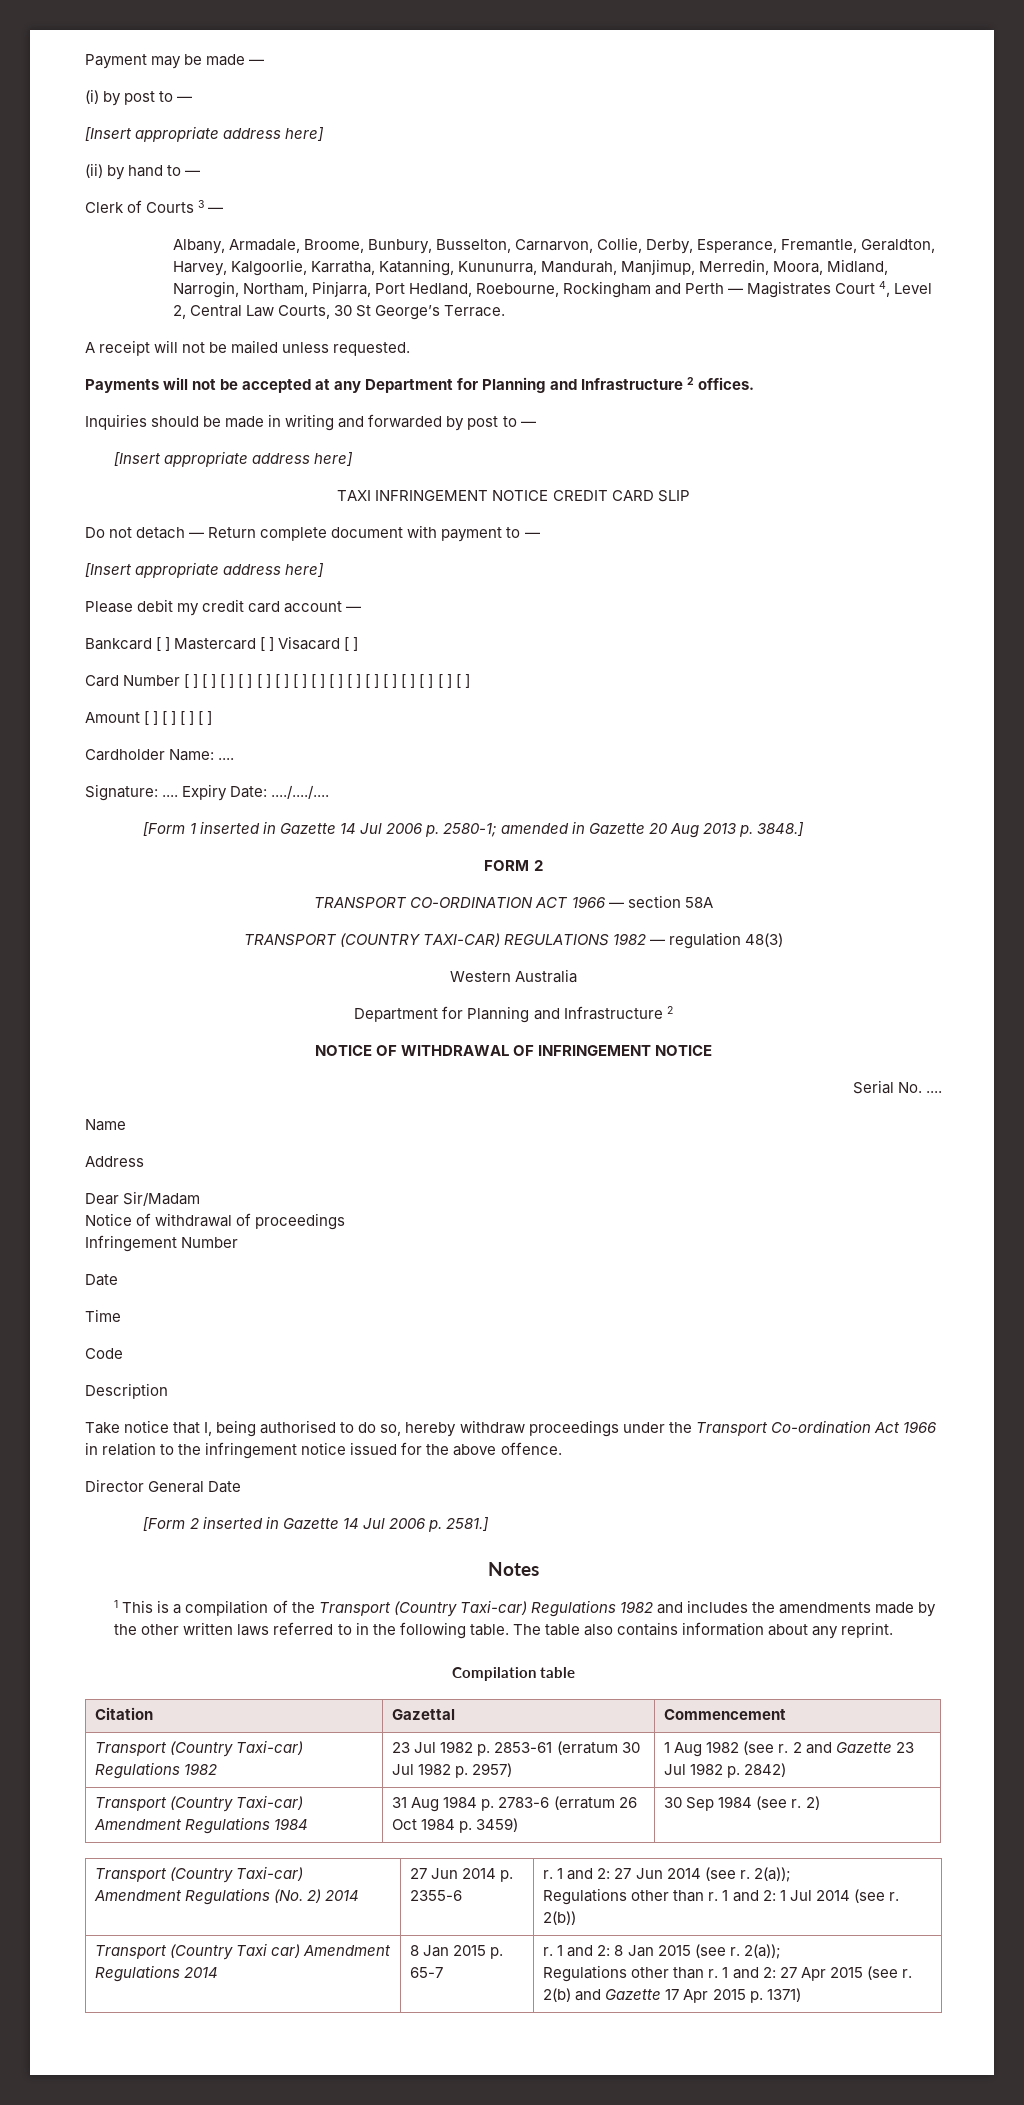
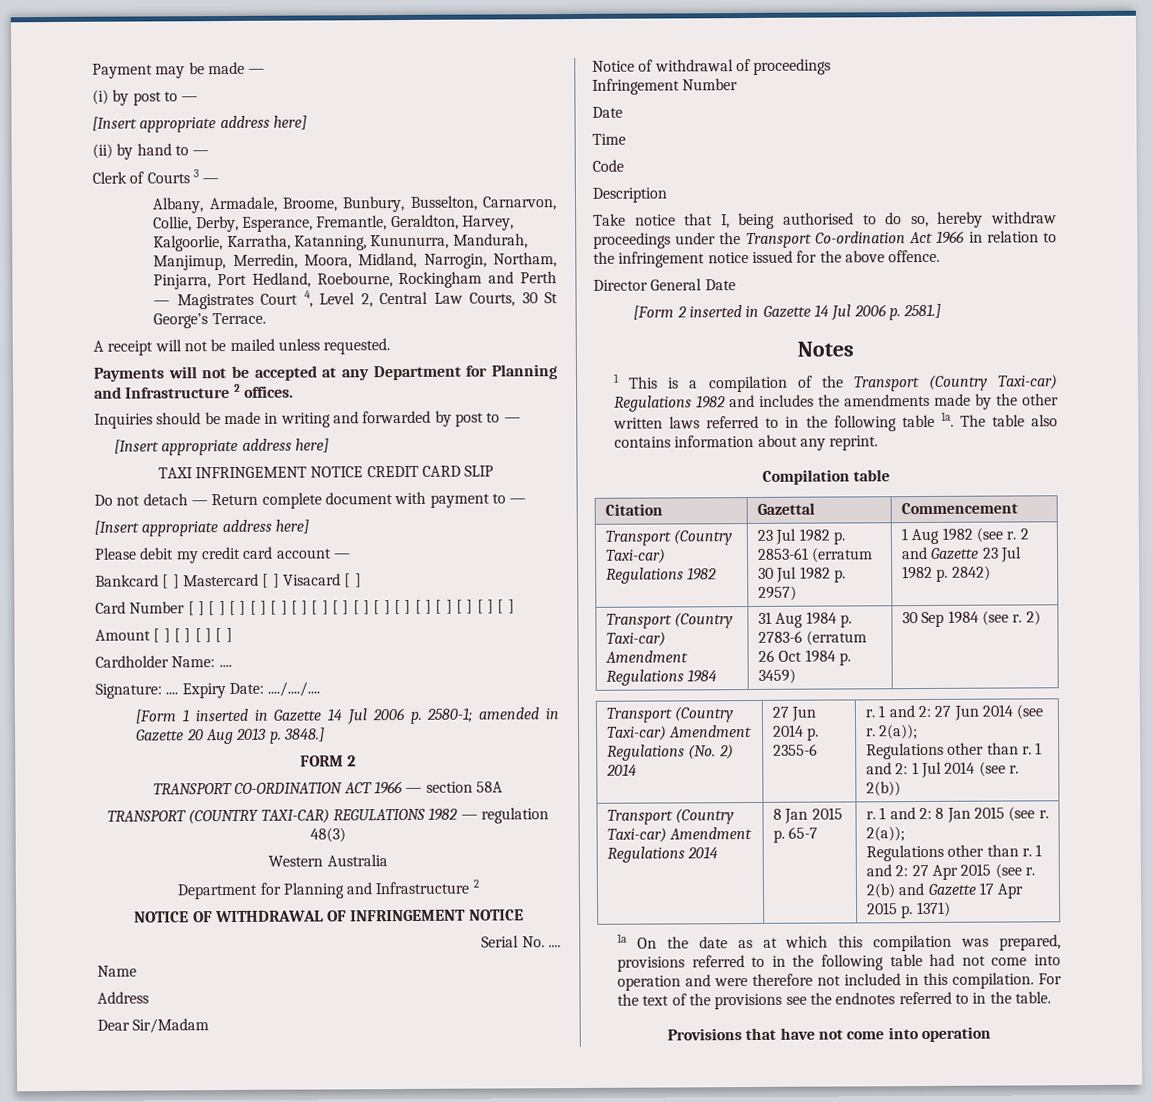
[469,1624,509,1636] table. -> [901,411,954,428] table 1a.
[236,1943,301,1958] Taxi car) -> [607,827,668,843] Taxi-car)
(801, 1995) none -> [617,933,1061,952] [617,953,1061,972] [617,972,1062,991] [617,991,1051,1010] [667,1026,991,1043] // 1a On the date as at which this compilation was prepared, provisions referred to in the following table had not come into operation and were therefore not included in this compilation. For the text of the provisions see the endnotes referred to in the table. // Provisions that have not come into operation

